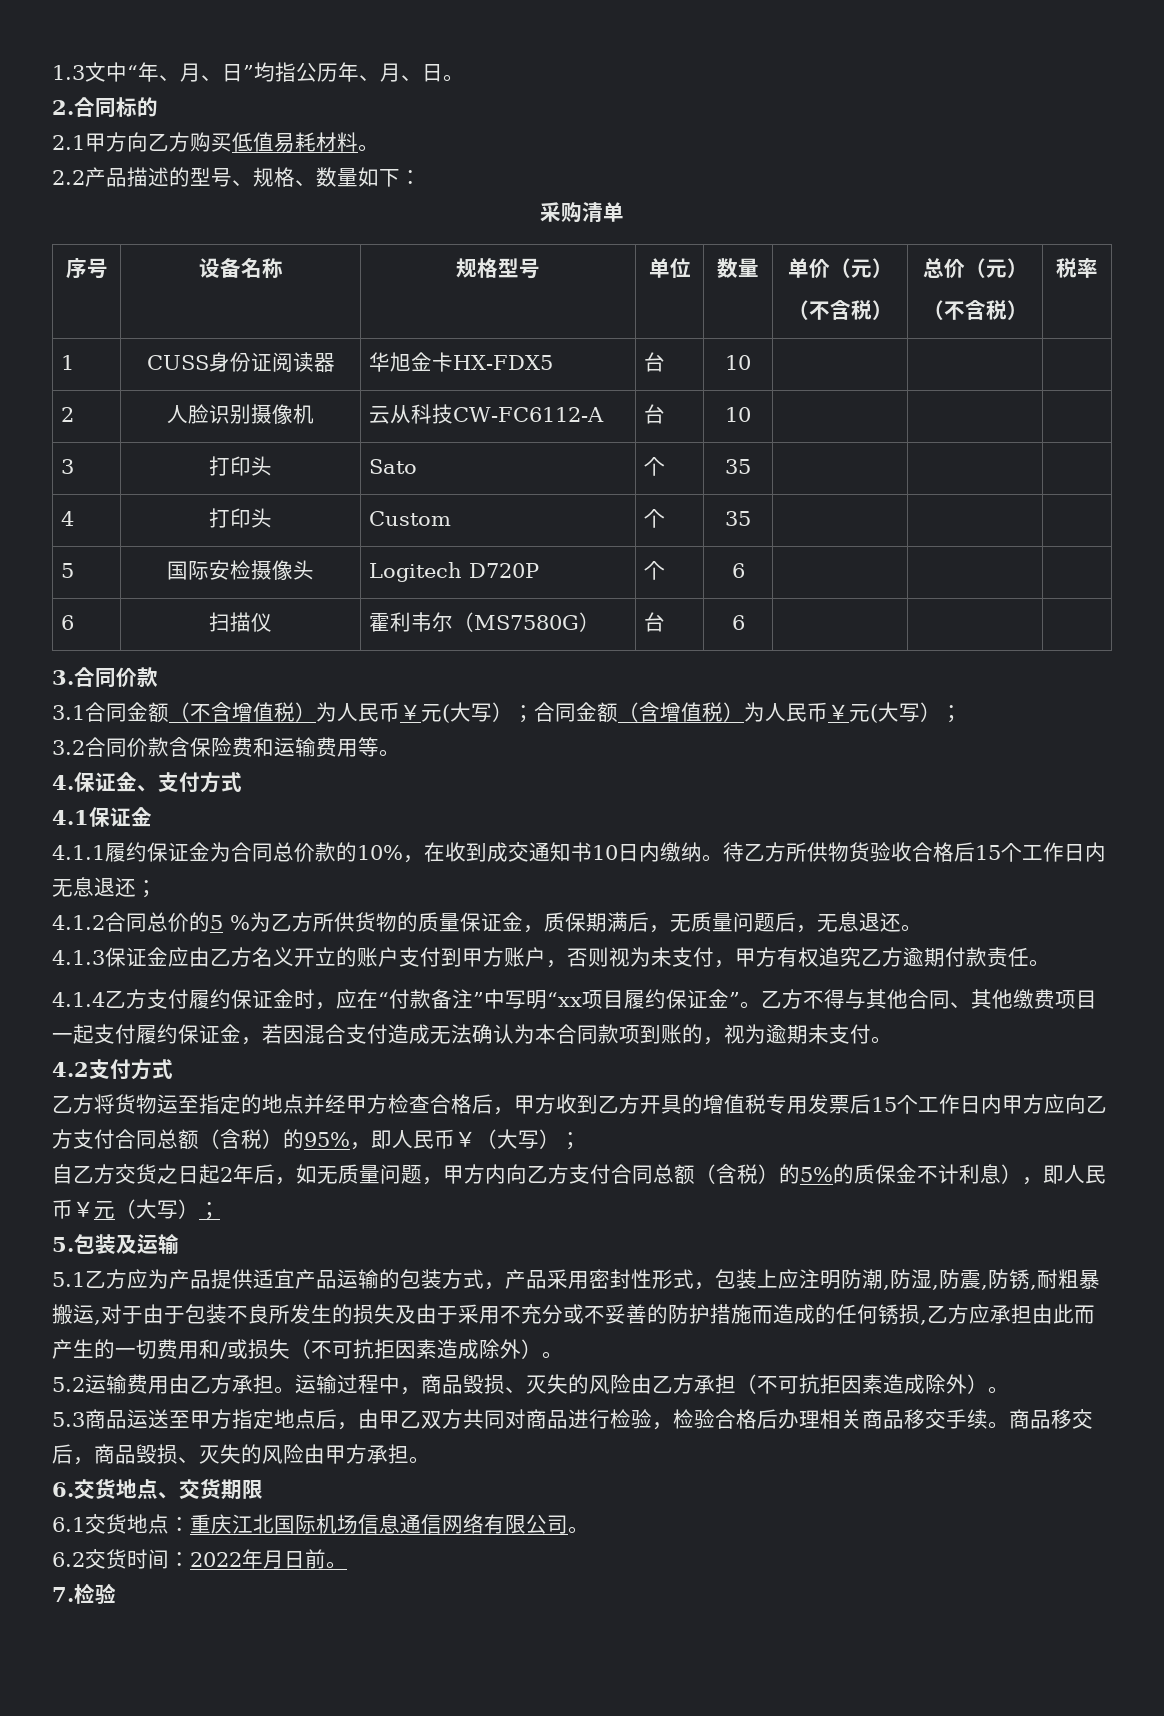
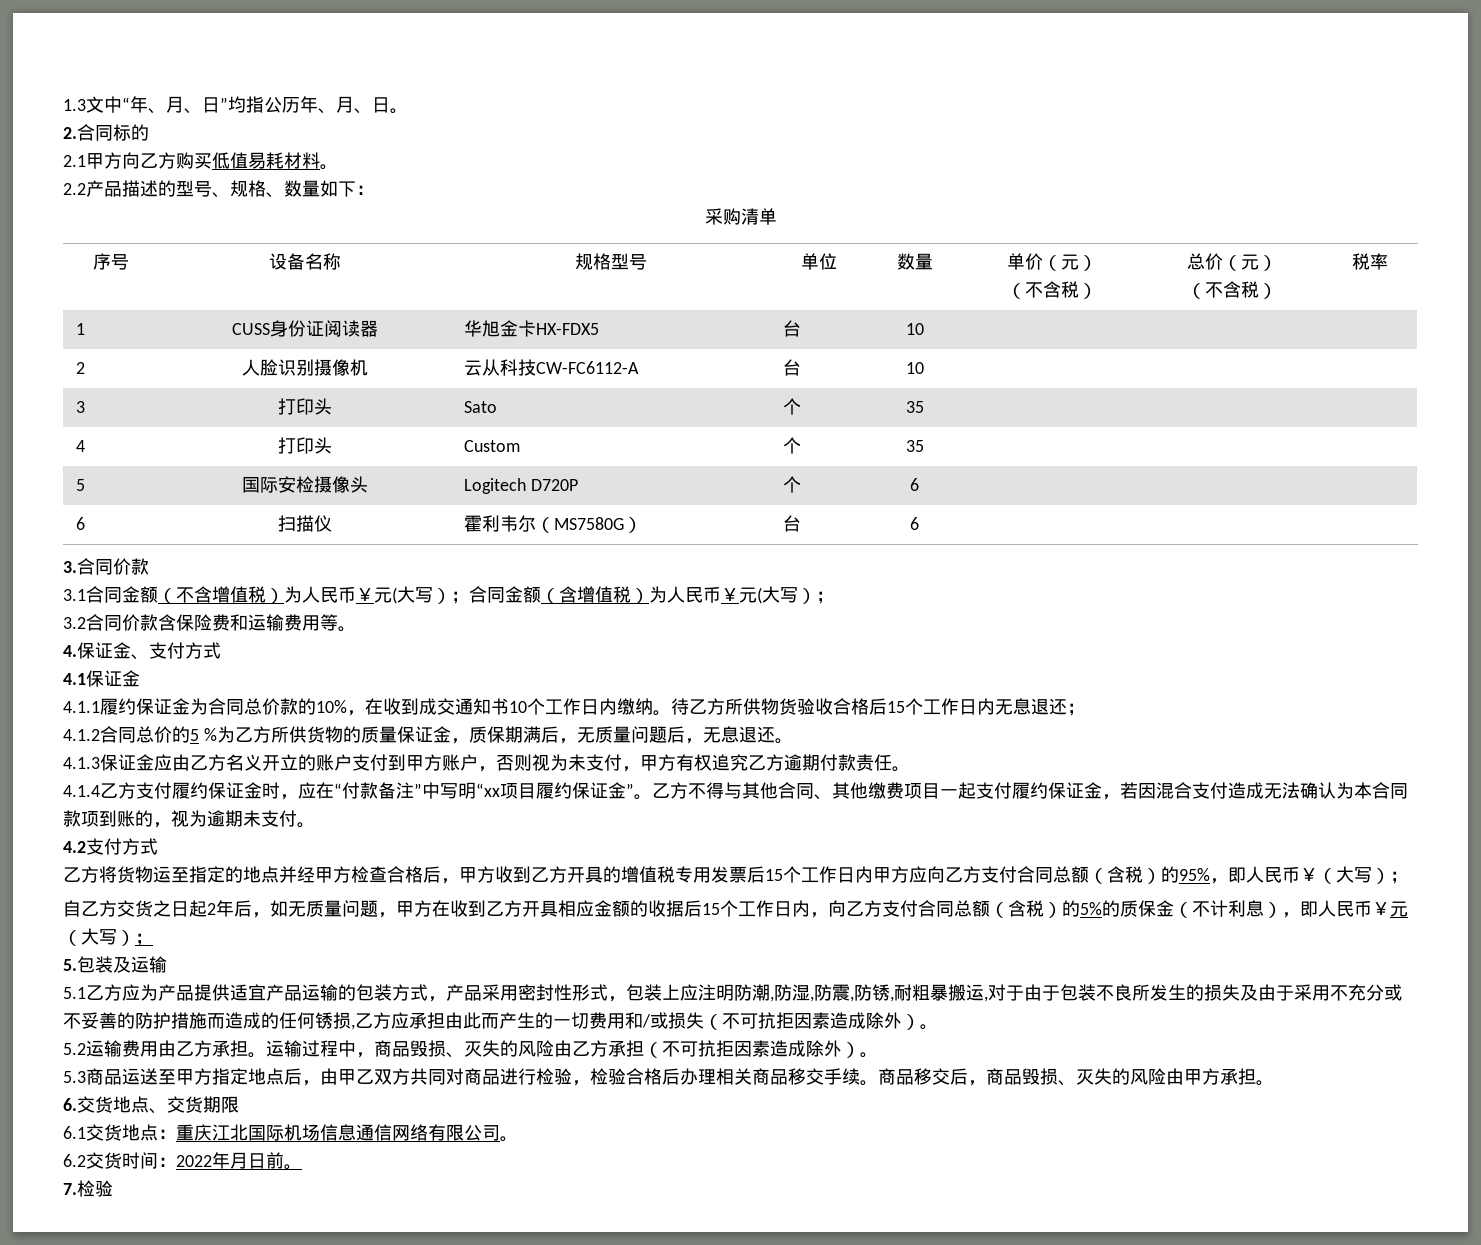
(618, 852) none -> [527,698,581,715] 个工作
[485,1164,506,1184] 内 -> [432,900,828,918] 在收到乙方开具相应金额的收据后15个工作日内，
(917, 1173) none -> [1174,902,1192,918] （

